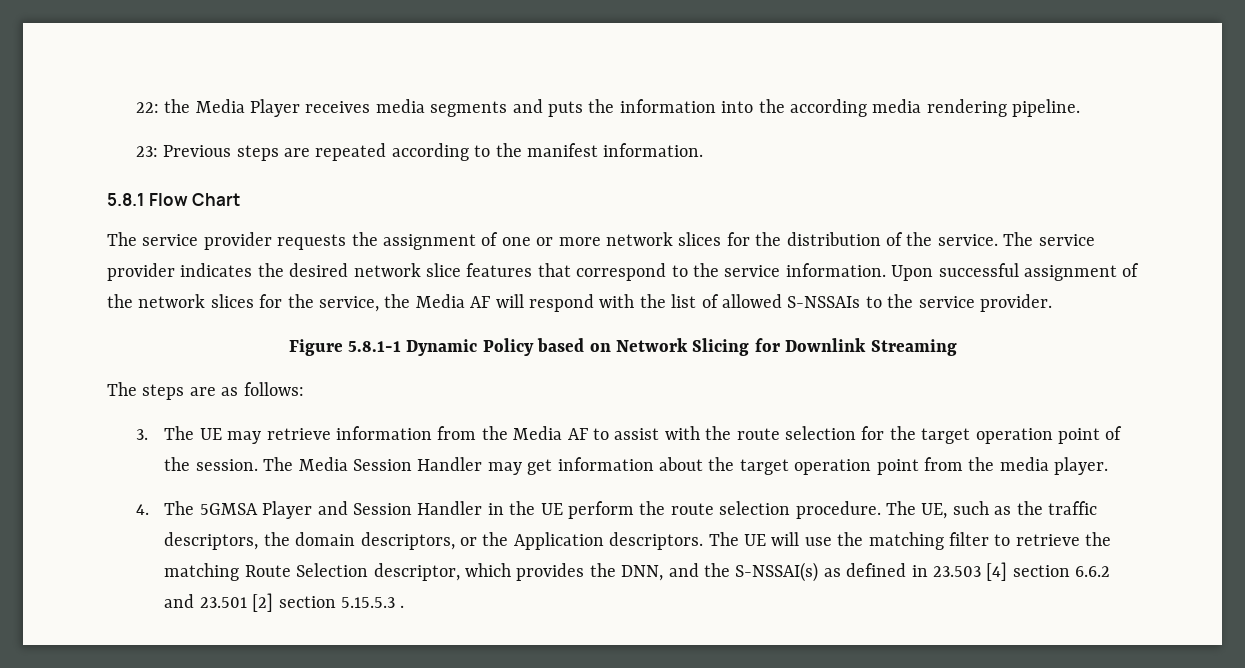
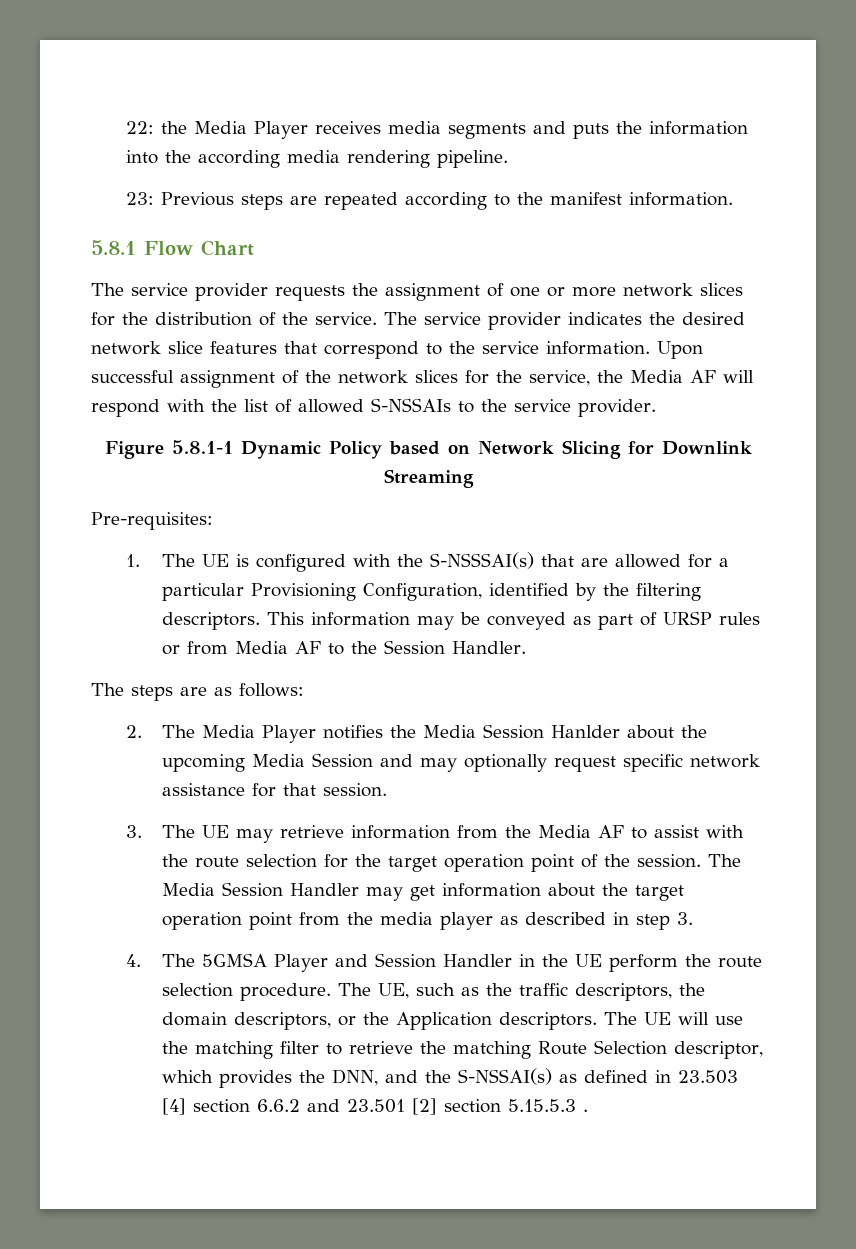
(957, 347) none -> [91,512,213,530] [126,552,729,572] [161,583,701,601] [161,611,760,630] [161,640,526,655] // Pre-requisites: // 1. The UE is configured with the S-NSSSAI(s) that are allowed for a particular Provisioning Configuration, identified by the filtering descriptors. This information may be conveyed as part of URSP rules or from Media AF to the Session Handler.
(304, 389) none -> [126,724,707,743] [161,753,760,772] [161,783,387,797] // 2. The Media Player notifies the Media Session Hanlder about the upcoming Media Session and may optionally request specific network assistance for that session.
[1054,457,1109,475] player. -> [439,912,693,930] player as described in step 3.

